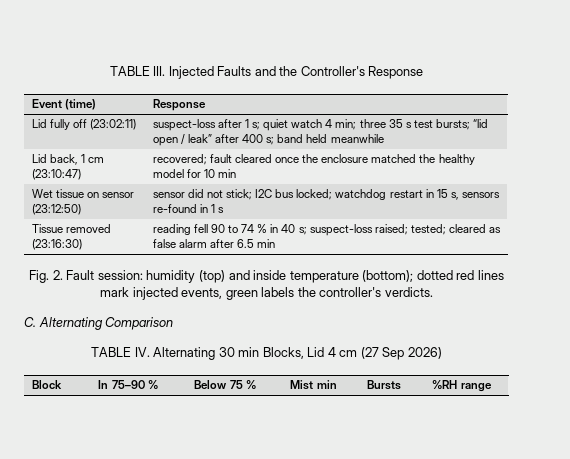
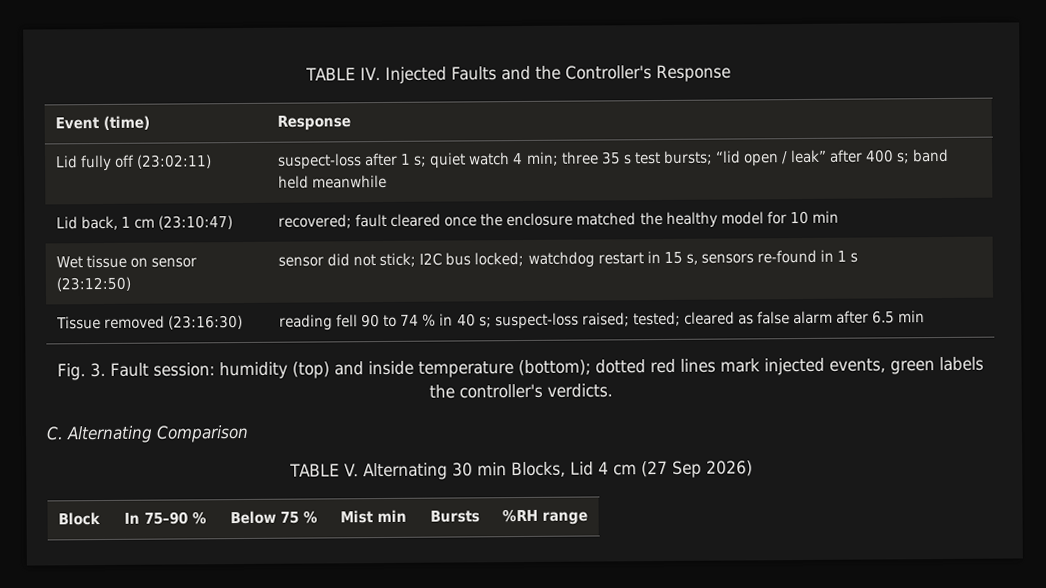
[109,66,166,76] TABLE III. -> [304,67,381,81] TABLE IV.
[52,270,63,280] 2. -> [90,362,106,378] 3.
[134,347,150,357] IV. -> [343,463,360,477] V.

